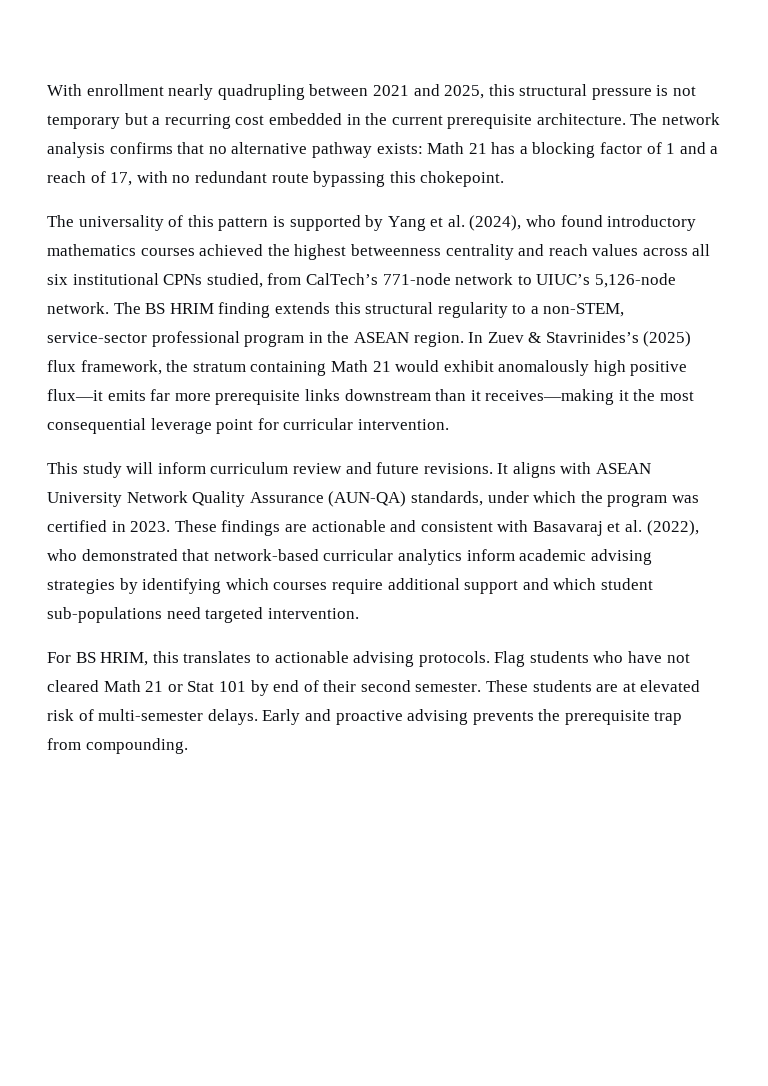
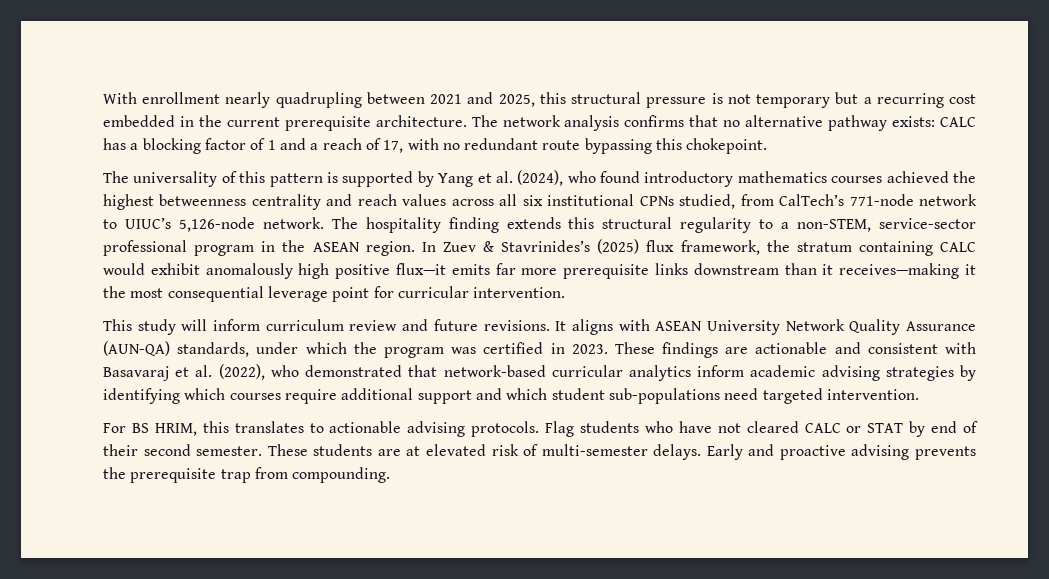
[427,142,487,154] Math 21 -> [940,117,977,127] CALC
[145,303,214,314] BS HRIM -> [365,217,441,233] hospitality
[330,360,391,372] Math 21 -> [940,242,976,252] CALC
[103,680,246,692] Math 21 or Stat 101 -> [804,423,904,433] CALC or STAT

